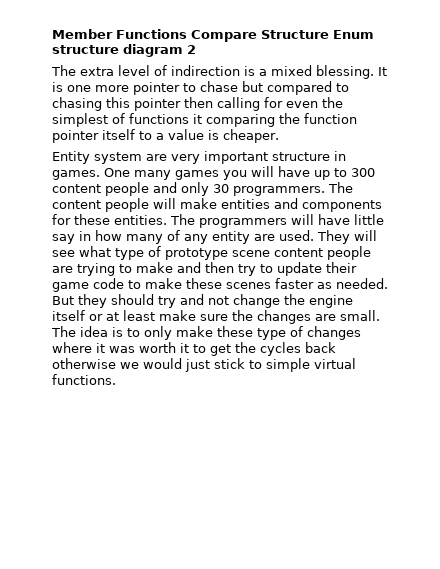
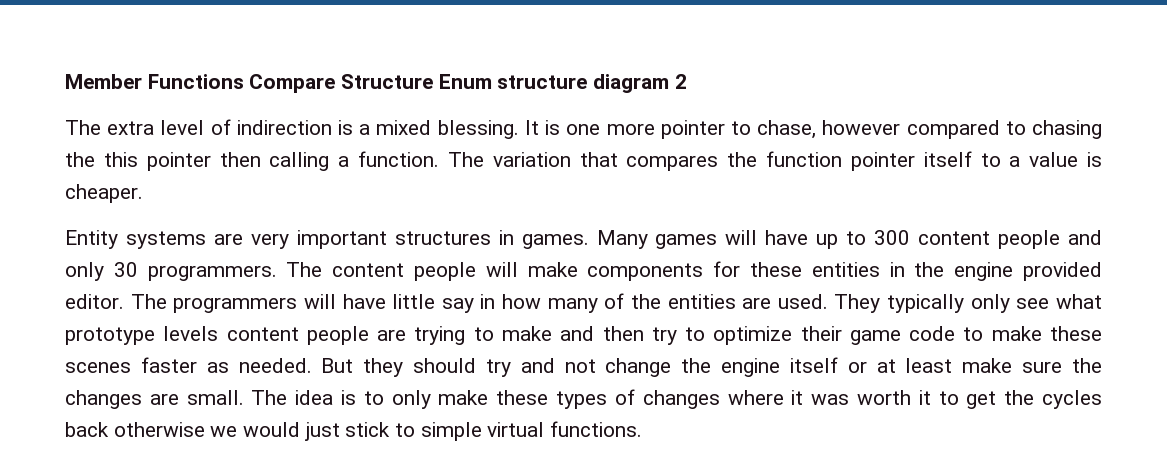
[200,81,263,92] chase but -> [757,120,901,139] chase, however
(102, 104) none -> [65,152,95,167] the
[264,97,343,108] [52,113,275,127] for even the simplest of functions it comparing -> [338,151,719,171] a function. The variation that compares
[94,152,142,164] system -> [125,231,206,249] systems
[272,152,330,161] structure -> [394,231,491,245] structures
[104,168,247,180] One many games you -> [596,230,718,249] Many games
[221,198,298,209] entities and -> (578, 269) none
[114,215,167,225] entities. -> [811,262,1102,281] [65,294,124,309] entities in the engine provided editor.
[184,231,250,244] any entity -> [630,294,736,309] the entities
[354,230,377,241] [52,246,270,260] will see what type of prototype scene -> [887,294,1103,313] [65,326,219,345] typically only see what prototype levels
[277,262,322,276] update -> [713,326,793,345] optimize
[257,328,286,340] type -> [556,391,608,409] types

